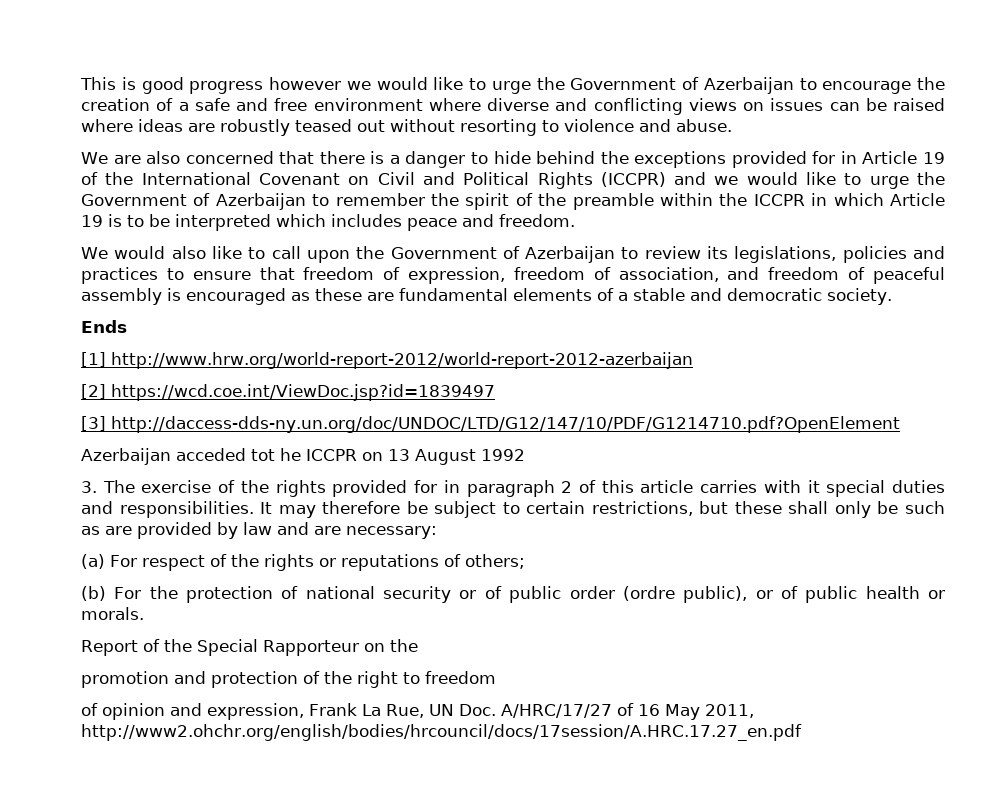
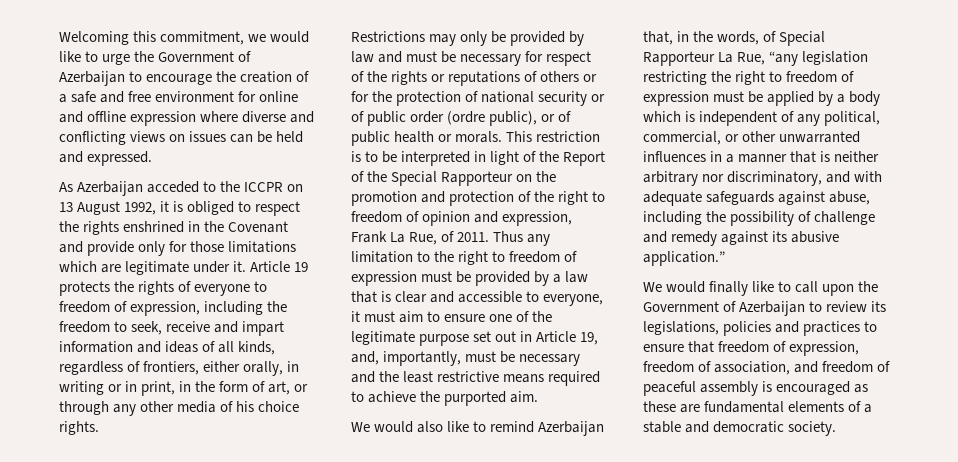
[80,77,341,94] This is good progress however -> [59,31,245,45] Welcoming this commitment,
(423, 104) none -> [238,91,299,102] [59,111,197,126] for online and offline expression
[893,98,945,111] [81,119,732,136] [81,151,945,168] [81,172,945,189] [81,193,945,210] [81,214,575,231] raised where ideas are robustly teased out without resorting to violence and abuse. // We are also concerned that there is a danger to hide behind the exceptions provided for in Article 19 of the International Covenant on Civil and Political Rights (ICCPR) and we would like to urge the Government of Azerbaijan to remember the spirit of the preamble within the ICCPR in which Article 19 is to be interpreted which includes peace and freedom. -> [276,131,304,143] [59,151,153,166] [59,181,304,196] [59,201,301,216] [59,221,289,235] [59,241,297,256] [59,261,309,275] [59,281,268,296] [59,301,288,316] [59,321,285,336] [59,341,276,355] [59,361,300,376] [59,381,309,396] [59,401,300,416] [59,421,99,435] [351,31,585,46] [351,51,592,66] [351,71,598,86] [351,91,606,106] [351,111,572,126] [351,131,601,146] [351,151,606,166] [351,171,557,186] [351,191,606,206] [351,211,573,226] [351,231,551,246] [351,251,578,265] [351,271,589,286] [351,291,604,306] [351,311,553,323] [351,331,599,346] [351,351,581,366] [351,371,601,386] [351,391,539,406] held and expressed. // As Azerbaijan acceded to the ICCPR on 13 August 1992, it is obliged to respect the rights enshrined in the Covenant and provide only for those limitations which are legitimate under it. Article 19 protects the rights of everyone to freedom of expression, including the freedom to seek, receive and impart information and ideas of all kinds, regardless of frontiers, either orally, in writing or in print, in the form of art, or through any other media of his choice rights. // Restrictions may only be provided by law and must be necessary for respect of the rights or reputations of others or for the protection of national security or of public order (ordre public), or of public health or morals. This restriction is to be interpreted in light of the Report of the Special Rapporteur on the promotion and protection of the right to freedom of opinion and expression, Frank La Rue, of 2011. Thus any limitation to the right to freedom of expression must be provided by a law that is clear and accessible to everyone, it must aim to ensure one of the legitimate purpose set out in Article 19, and, importantly, must be necessary and the least restrictive means required to achieve the purported aim.
(266, 253) none -> [490,421,605,436] [643,31,826,46] [643,51,869,66] [643,71,855,85] [643,91,881,106] [643,111,881,126] [643,131,861,145] [643,151,880,163] [643,171,883,186] [643,191,871,206] [643,211,876,226] [643,231,840,246] [643,251,725,266] [643,281,792,296] remind Azerbaijan that, in the words, of Special Rapporteur La Rue, “any legislation restricting the right to freedom of expression must be applied by a body which is independent of any political, commercial, or other unwarranted influences in a manner that is neither arbitrary nor discriminatory, and with adequate safeguards against abuse, including the possibility of challenge and remedy against its abusive application.” // We would finally like to
[81,320,127,333] [81,352,693,369] [81,384,495,401] [81,416,900,433] [81,448,525,465] [81,480,945,497] [81,501,945,518] [81,522,437,539] [81,554,525,571] [81,586,946,603] [81,607,144,620] [81,639,418,656] [81,671,496,688] [81,703,754,720] [81,724,802,741] // Ends // [1] http://www.hrw.org/world-report-2012/world-report-2012-azerbaijan // [2] https://wcd.coe.int/ViewDoc.jsp?id=1839497 // [3] http://daccess-dds-ny.un.org/doc/UNDOC/LTD/G12/147/10/PDF/G1214710.pdf?OpenElement // Azerbaijan acceded tot he ICCPR on 13 August 1992 // 3. The exercise of the rights provided for in paragraph 2 of this article carries with it special duties and responsibilities. It may therefore be subject to certain restrictions, but these shall only be such as are provided by law and are necessary: // (a) For respect of the rights or reputations of others; // (b) For the protection of national security or of public order (ordre public), or of public health or morals. // Report of the Special Rapporteur on the // promotion and protection of the right to freedom // of opinion and expression, Frank La Rue, UN Doc. A/HRC/17/27 of 16 May 2011, http://www2.ohchr.org/english/bodies/hrcouncil/docs/17session/A.HRC.17.27_en.pdf -> (837, 428) none

